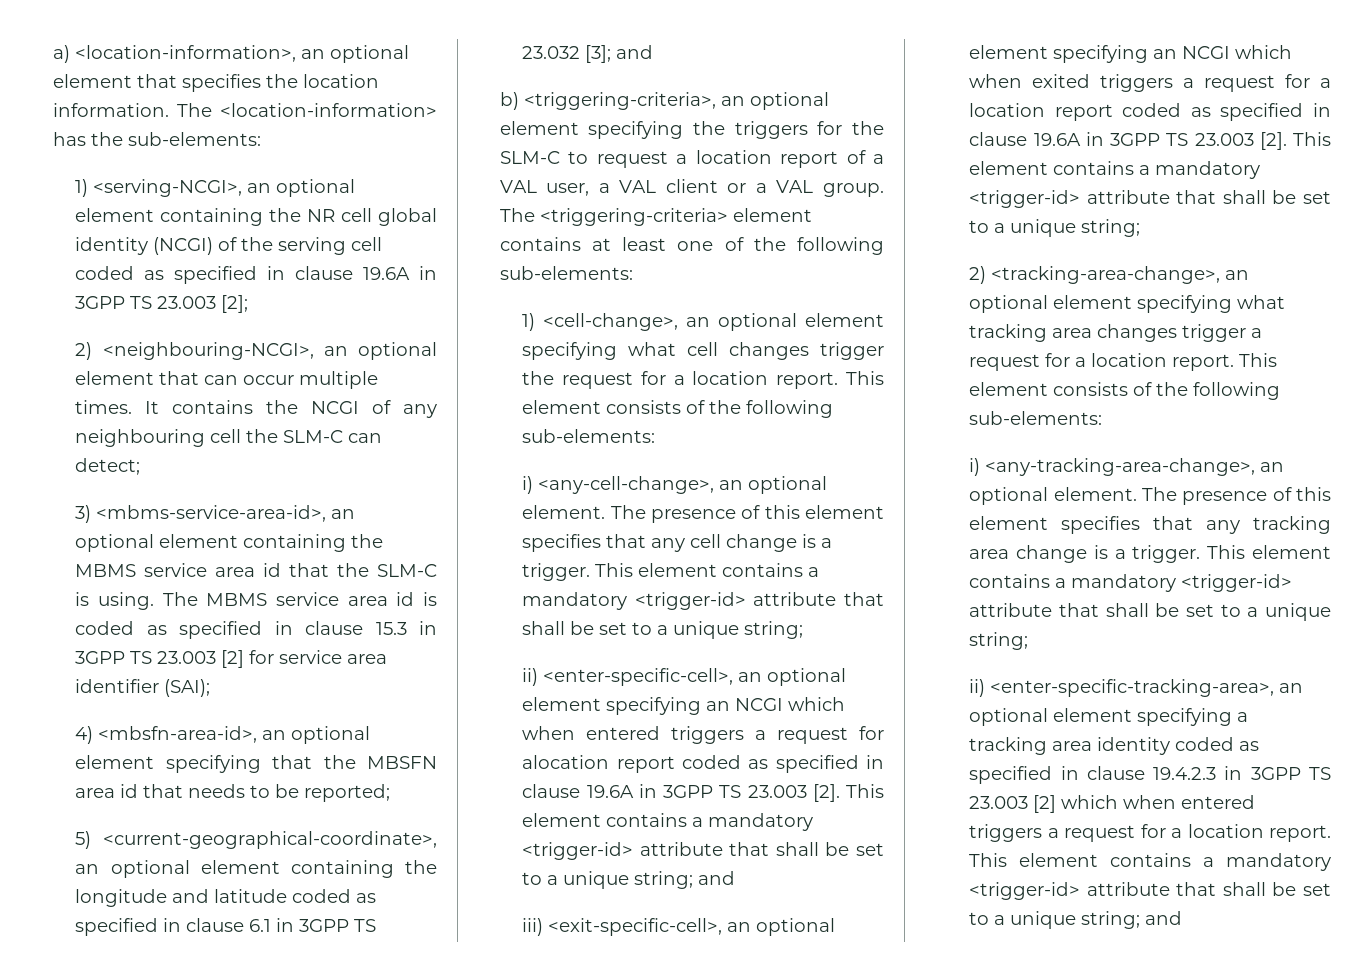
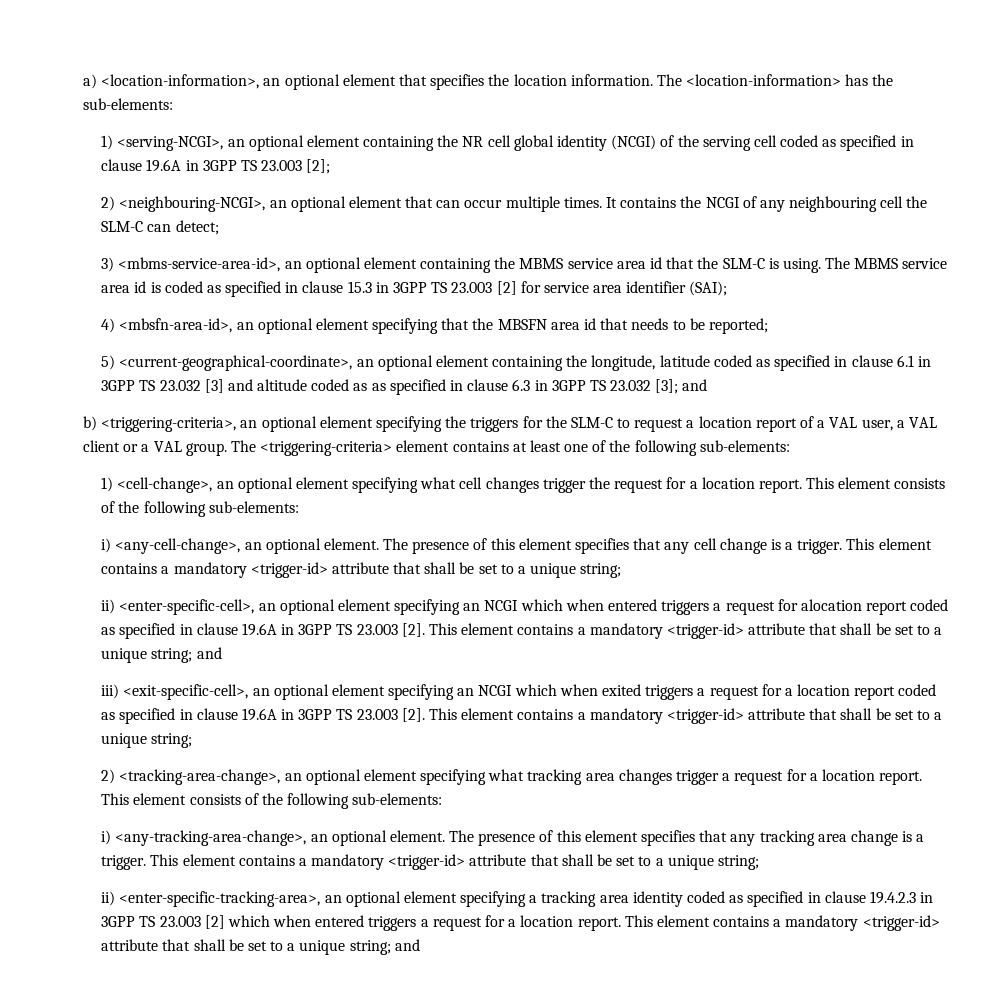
[75,889,210,907] longitude and -> [591,355,656,371] longitude,
(581, 52) none -> [204,379,652,395] [3] and altitude coded as as specified in clause 6.3 in 3GPP TS 23.032

